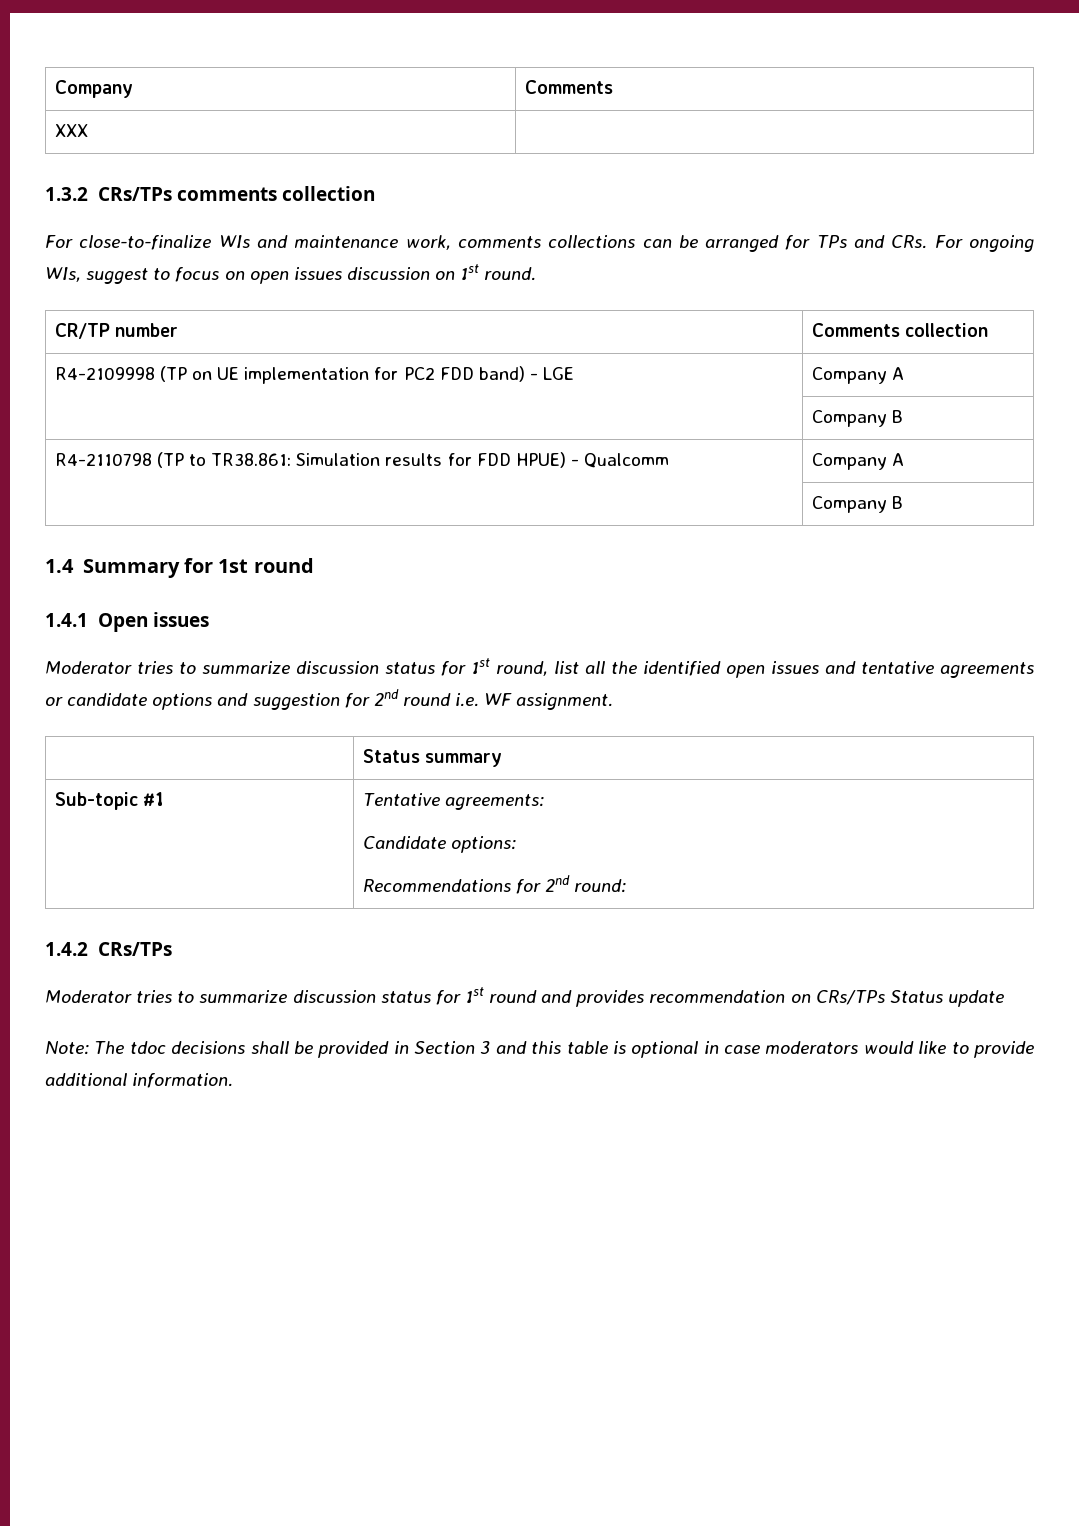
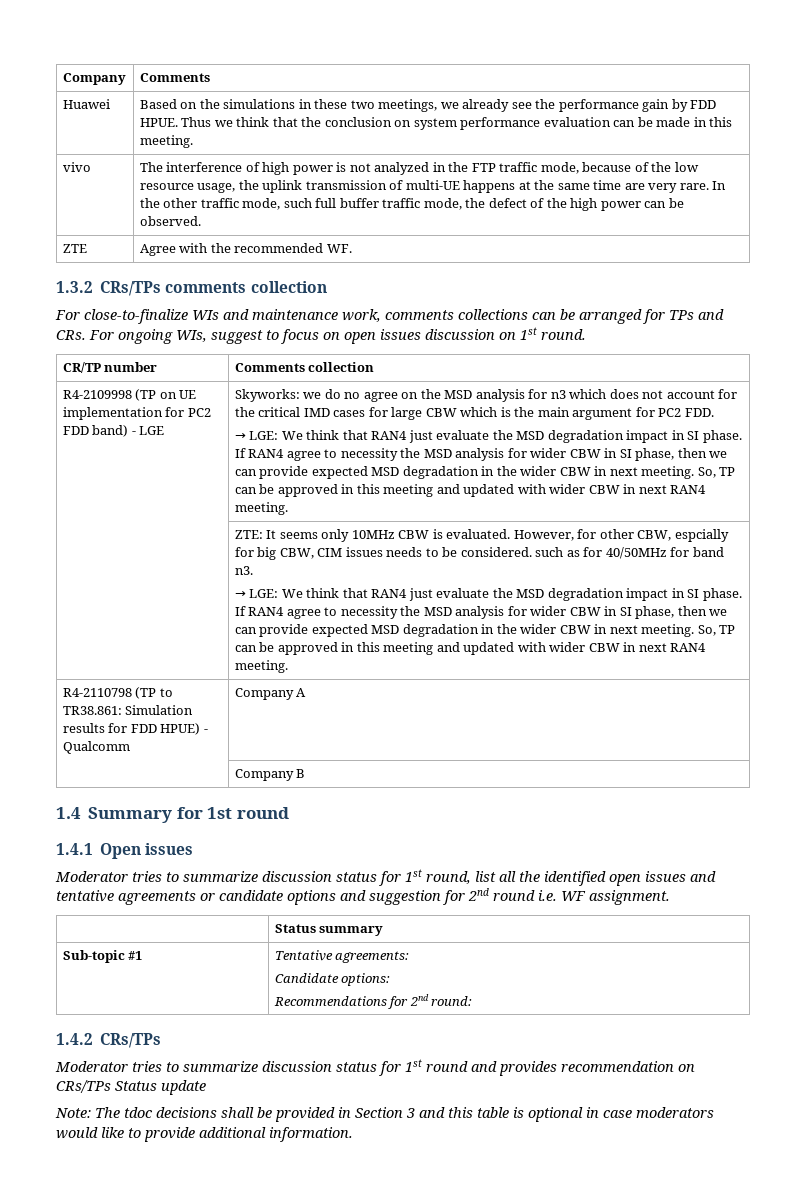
[54,124,88,137] XXX | -> [62,99,110,109] [139,99,717,112] [139,117,733,130] [139,135,193,148] [62,162,91,172] [139,162,699,175] [139,180,727,193] [139,198,684,211] [139,216,201,226] [62,244,87,253] [139,243,352,256] Huawei | Based on the simulations in these two meetings, we already see the performance gain by FDD HPUE. Thus we think that the conclusion on system performance evaluation can be made in this meeting. // vivo | The interference of high power is not analyzed in the FTP traffic mode, because of the low resource usage, the uplink transmission of multi-UE happens at the same time are very rare. In the other traffic mode, such full buffer traffic mode, the defect of the high power can be observed. // ZTE | Agree with the recommended WF.
[811,367,904,384] [811,410,903,427] Company A // | Company B -> [234,389,738,402] [234,407,714,420] [234,430,742,443] [234,448,728,461] [234,466,736,479] [234,484,707,497] [234,502,288,515] [234,529,729,542] [234,547,724,560] [234,566,253,575] [234,588,742,601] [234,606,728,619] [234,624,736,637] [234,642,707,655] [234,660,288,673] Skyworks: we do no agree on the MSD analysis for n3 which does not account for the critical IMD cases for large CBW which is the main argument for PC2 FDD. // → LGE: We think that RAN4 just evaluate the MSD degradation impact in SI phase. If RAN4 agree to necessity the MSD analysis for wider CBW in SI phase, then we can provide expected MSD degradation in the wider CBW in next meeting. So, TP can be approved in this meeting and updated with wider CBW in next RAN4 meeting. // | ZTE: It seems only 10MHz CBW is evaluated. However, for other CBW, espcially for big CBW, CIM issues needs to be considered. such as for 40/50MHz for band n3. // → LGE: We think that RAN4 just evaluate the MSD degradation impact in SI phase. If RAN4 agree to necessity the MSD analysis for wider CBW in SI phase, then we can provide expected MSD degradation in the wider CBW in next meeting. So, TP can be approved in this meeting and updated with wider CBW in next RAN4 meeting.

